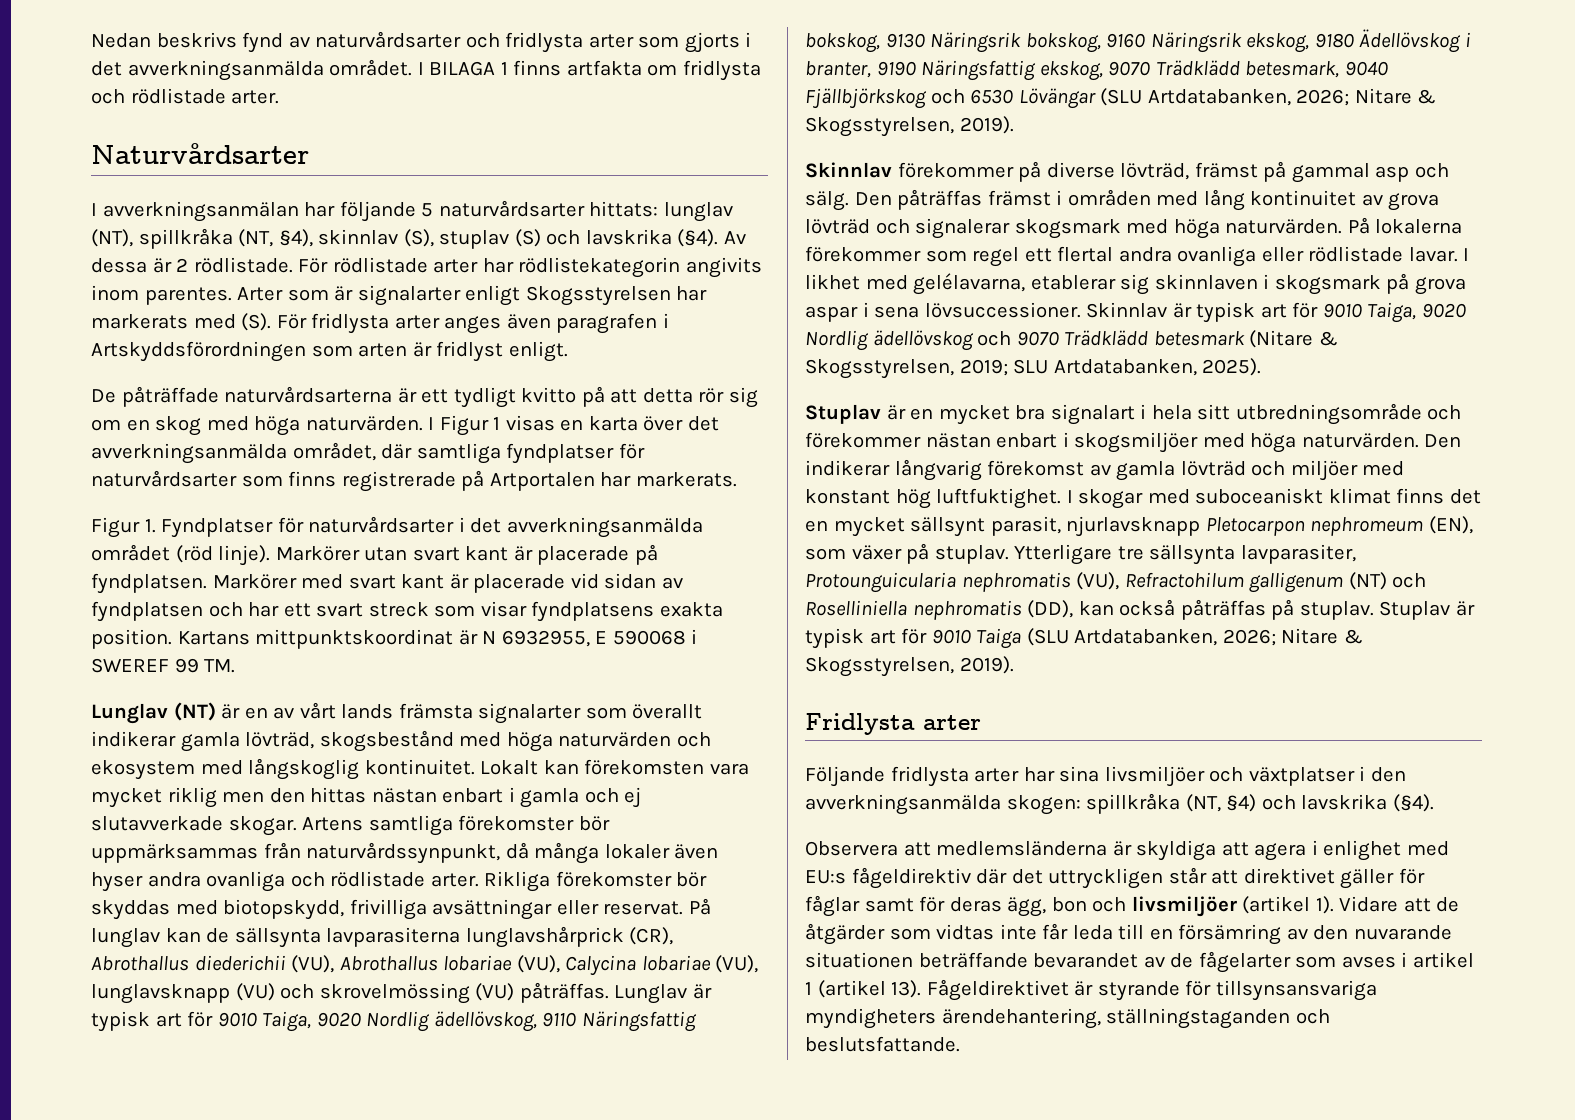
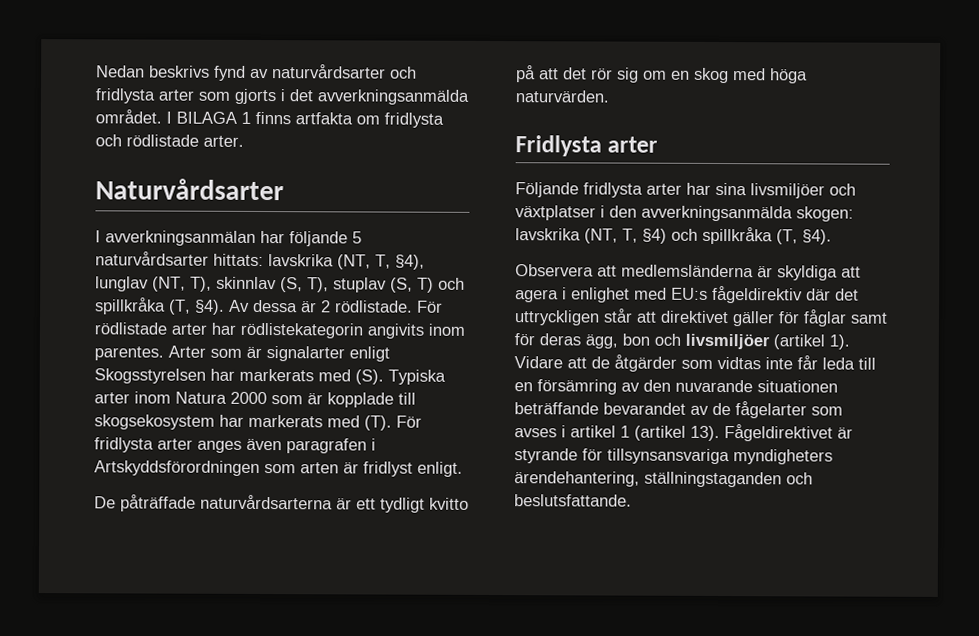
[663,202,733,222] [91,228,719,249] lunglav (NT), spillkråka (NT, §4), skinnlav (S), stuplav (S) och lavskrika (§4). -> [268,254,425,270] [95,276,465,293] [95,297,225,315] lavskrika (NT, T, §4), lunglav (NT, T), skinnlav (S, T), stuplav (S, T) och spillkråka (T, §4).
(272, 322) none -> [388,369,446,385] [94,391,416,408] [94,414,392,431] Typiska arter inom Natura 2000 som är kopplade till skogsekosystem har markerats med (T).
[642,388,693,403] detta -> [563,67,587,80] det
[428,415,719,436] [91,442,645,464] [91,470,737,492] [91,516,703,538] [91,544,658,566] [91,573,683,594] [91,601,723,622] [91,629,698,649] [91,658,236,673] [91,702,703,724] [91,730,711,752] [91,758,749,780] [91,787,642,808] [91,815,610,836] [91,842,719,864] [91,871,708,892] [91,898,711,920] [91,926,674,948] [91,955,759,976] [91,982,712,1004] [91,1011,697,1032] [805,29,1471,53] [805,60,1389,81] [805,88,1437,109] [805,116,1014,137] [805,161,1449,183] [805,189,1440,211] [805,217,1463,239] [805,246,1470,267] [805,273,1466,295] [805,302,1467,323] [805,330,1338,351] [805,358,1262,379] [805,403,1462,425] [805,432,1462,453] [805,459,1405,481] [805,488,1481,509] [805,516,1473,537] [805,543,1356,565] [805,572,1427,593] [805,599,1475,620] [805,628,1363,649] [805,656,1014,677] I Figur 1 visas en karta över det avverkningsanmälda området, där samtliga fyndplatser för naturvårdsarter som finns registrerade på Artportalen har markerats. // Figur 1. Fyndplatser för naturvårdsarter i det avverkningsanmälda området (röd linje). Markörer utan svart kant är placerade på fyndplatsen. Markörer med svart kant är placerade vid sidan av fyndplatsen och har ett svart streck som visar fyndplatsens exakta position. Kartans mittpunktskoordinat är N 6932955, E 590068 i SWEREF 99 TM. // Lunglav (NT) är en av vårt lands främsta signalarter som överallt indikerar gamla lövträd, skogsbestånd med höga naturvärden och ekosystem med långskoglig kontinuitet. Lokalt kan förekomsten vara mycket riklig men den hittas nästan enbart i gamla och ej slutavverkade skogar. Artens samtliga förekomster bör uppmärksammas från naturvårdssynpunkt, då många lokaler även hyser andra ovanliga och rödlistade arter. Rikliga förekomster bör skyddas med biotopskydd, frivilliga avsättningar eller reservat. På lunglav kan de sällsynta lavparasiterna lunglavshårprick (CR), Abrothallus diederichii (VU), Abrothallus lobariae (VU), Calycina lobariae (VU), lunglavsknapp (VU) och skrovelmössing (VU) påträffas. Lunglav är typisk art för 9010 Taiga, 9020 Nordlig ädellövskog, 9110 Näringsfattig bokskog, 9130 Näringsrik bokskog, 9160 Näringsrik ekskog, 9180 Ädellövskog i branter, 9190 Näringsfattig ekskog, 9070 Trädklädd betesmark, 9040 Fjällbjörkskog och 6530 Lövängar (SLU Artdatabanken, 2026; Nitare & Skogsstyrelsen, 2019). // Skinnlav förekommer på diverse lövträd, främst på gammal asp och sälg. Den påträffas främst i områden med lång kontinuitet av grova lövträd och signalerar skogsmark med höga naturvärden. På lokalerna förekommer som regel ett flertal andra ovanliga eller rödlistade lavar. I likhet med gelélavarna, etablerar sig skinnlaven i skogsmark på grova aspar i sena lövsuccessioner. Skinnlav är typisk art för 9010 Taiga, 9020 Nordlig ädellövskog och 9070 Trädklädd betesmark (Nitare & Skogsstyrelsen, 2019; SLU Artdatabanken, 2025). // Stuplav är en mycket bra signalart i hela sitt utbredningsområde och förekommer nästan enbart i skogsmiljöer med höga naturvärden. Den indikerar långvarig förekomst av gamla lövträd och miljöer med konstant hög luftfuktighet. I skogar med suboceaniskt klimat finns det en mycket sällsynt parasit, njurlavsknapp Pletocarpon nephromeum (EN), som växer på stuplav. Ytterligare tre sällsynta lavparasiter, Protounguicularia nephromatis (VU), Refractohilum galligenum (NT) och Roselliniella nephromatis (DD), kan också påträffas på stuplav. Stuplav är typisk art för 9010 Taiga (SLU Artdatabanken, 2026; Nitare & Skogsstyrelsen, 2019). -> (609, 96) none
[1086,793,1434,814] spillkråka (NT, §4) och lavskrika (§4). -> [515,226,832,245] lavskrika (NT, T, §4) och spillkråka (T, §4).

